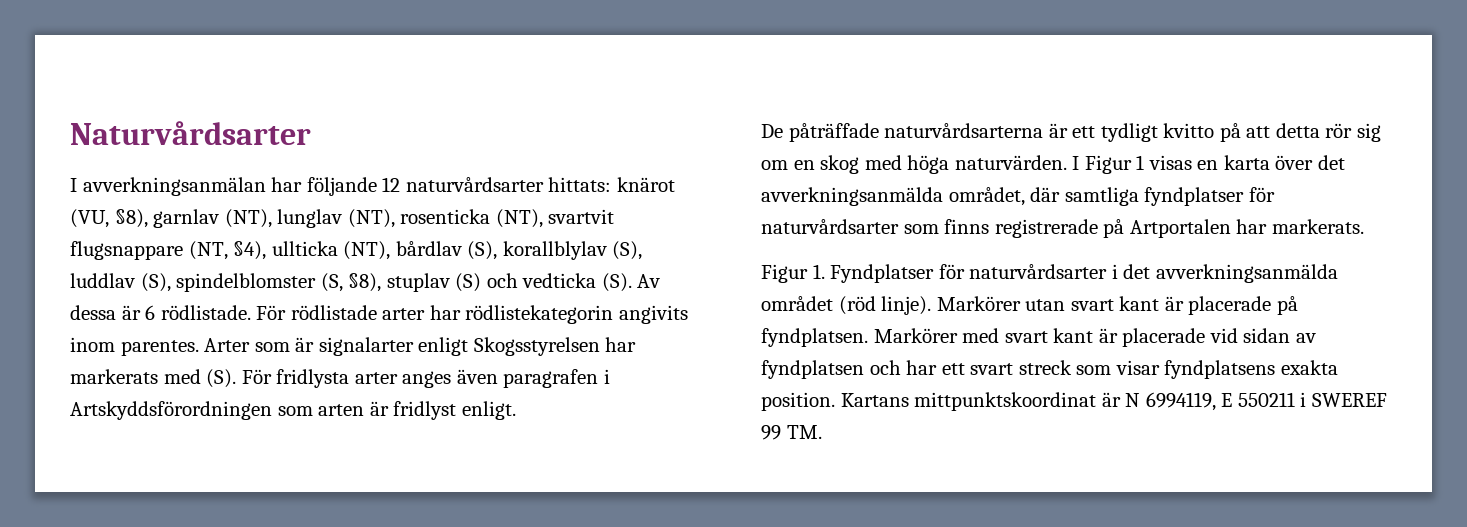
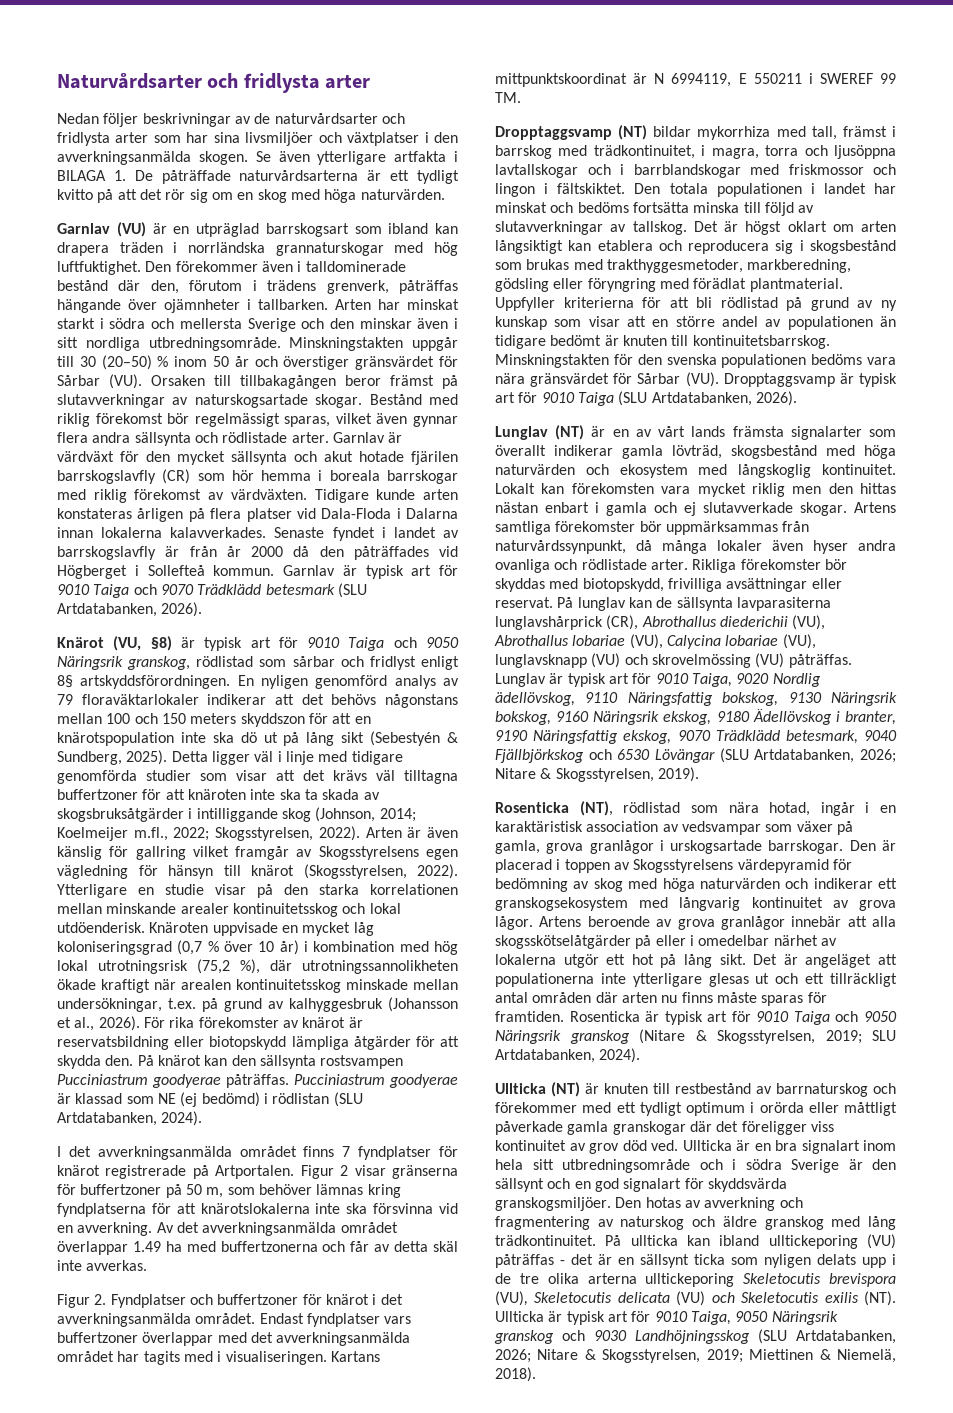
[70,177,675,196] [70,209,615,228] [70,241,643,260] [70,273,661,292] [70,305,688,324] [70,337,637,356] [70,369,610,388] [70,401,516,420] // I avverkningsanmälan har följande 12 naturvårdsarter hittats: knärot (VU, §8), garnlav (NT), lunglav (NT), rosenticka (NT), svartvit flugsnappare (NT, §4), ullticka (NT), bårdlav (S), korallblylav (S), luddlav (S), spindelblomster (S, §8), stuplav (S) och vedticka (S). Av dessa är 6 rödlistade. För rödlistade arter har rödlistekategorin angivits inom parentes. Arter som är signalarter enligt Skogsstyrelsen har markerats med (S). För fridlysta arter anges även paragrafen i Artskyddsförordningen som arten är fridlyst enligt. // -> [207,73,371,93] [57,113,405,127] [57,132,459,146] [57,151,458,165] [57,170,126,181] och fridlysta arter // Nedan följer beskrivningar av de naturvårdsarter och fridlysta arter som har sina livsmiljöer och växtplatser i den avverkningsanmälda skogen. Se även ytterligare artfakta i BILAGA 1.
[1275,123,1320,138] detta -> [139,189,162,200] det
[1072,155,1345,174] [761,187,1275,206] [761,219,1364,238] [761,264,1338,283] [761,296,1298,315] [761,328,1316,347] [761,360,1338,379] [761,392,835,411] I Figur 1 visas en karta över det avverkningsanmälda området, där samtliga fyndplatser för naturvårdsarter som finns registrerade på Artportalen har markerats. // Figur 1. Fyndplatser för naturvårdsarter i det avverkningsanmälda området (röd linje). Markörer utan svart kant är placerade på fyndplatsen. Markörer med svart kant är placerade vid sidan av fyndplatsen och har ett svart streck som visar fyndplatsens exakta position. -> [57,222,458,237] [57,242,459,256] [57,261,406,275] [57,280,458,294] [57,299,459,313] [57,318,458,332] [57,337,458,351] [57,355,459,370] [57,374,458,389] [57,394,458,408] [57,413,458,427] [57,432,403,446] [57,451,458,465] [57,469,458,484] [57,489,459,503] [57,508,458,522] [57,527,460,541] [57,546,458,560] [57,565,458,579] [57,583,367,598] [57,602,203,617] [57,636,460,651] [57,656,460,670] [57,675,459,689] [57,694,459,708] [57,713,371,727] [57,731,459,746] [57,750,403,765] [57,770,458,784] [57,789,380,800] [57,807,416,822] [57,826,458,841] [57,846,458,860] [57,864,458,879] [57,884,458,898] [57,903,401,917] [57,922,374,936] [57,940,458,955] [57,959,458,974] [57,979,458,993] [57,997,458,1012] [57,1016,363,1031] [57,1036,460,1050] [57,1055,404,1069] [57,1074,458,1088] [57,1092,363,1107] [57,1111,203,1126] [57,1146,458,1160] [57,1165,458,1179] [57,1184,401,1198] [57,1203,458,1217] [57,1222,398,1236] [57,1241,459,1255] [57,1260,148,1271] [57,1294,403,1308] [57,1313,412,1327] [57,1332,411,1346] [57,1351,327,1365] // Garnlav (VU) är en utpräglad barrskogsart som ibland kan drapera träden i norrländska grannaturskogar med hög luftfuktighet. Den förekommer även i talldominerade bestånd där den, förutom i trädens grenverk, påträffas hängande över ojämnheter i tallbarken. Arten har minskat starkt i södra och mellersta Sverige och den minskar även i sitt nordliga utbredningsområde. Minskningstakten uppgår till 30 (20–50) % inom 50 år och överstiger gränsvärdet för Sårbar (VU). Orsaken till tillbakagången beror främst på slutavverkningar av naturskogsartade skogar. Bestånd med riklig förekomst bör regelmässigt sparas, vilket även gynnar flera andra sällsynta och rödlistade arter. Garnlav är värdväxt för den mycket sällsynta och akut hotade fjärilen barrskogslavfly (CR) som hör hemma i boreala barrskogar med riklig förekomst av värdväxten. Tidigare kunde arten konstateras årligen på flera platser vid Dala-Floda i Dalarna innan lokalerna kalavverkades. Senaste fyndet i landet av barrskogslavfly är från år 2000 då den påträffades vid Högberget i Sollefteå kommun. Garnlav är typisk art för 9010 Taiga och 9070 Trädklädd betesmark (SLU Artdatabanken, 2026). // Knärot (VU, §8) är typisk art för 9010 Taiga och 9050 Näringsrik granskog, rödlistad som sårbar och fridlyst enligt 8§ artskyddsförordningen. En nyligen genomförd analys av 79 floraväktarlokaler indikerar att det behövs någonstans mellan 100 och 150 meters skyddszon för att en knärotspopulation inte ska dö ut på lång sikt (Sebestyén & Sundberg, 2025). Detta ligger väl i linje med tidigare genomförda studier som visar att det krävs väl tilltagna buffertzoner för att knäroten inte ska ta skada av skogsbruksåtgärder i intilliggande skog (Johnson, 2014; Koelmeijer m.fl., 2022; Skogsstyrelsen, 2022). Arten är även känslig för gallring vilket framgår av Skogsstyrelsens egen vägledning för hänsyn till knärot (Skogsstyrelsen, 2022). Ytterligare en studie visar på den starka korrelationen mellan minskande arealer kontinuitetsskog och lokal utdöenderisk. Knäroten uppvisade en mycket låg koloniseringsgrad (0,7 % över 10 år) i kombination med hög lokal utrotningsrisk (75,2 %), där utrotningssannolikheten ökade kraftigt när arealen kontinuitetsskog minskade mellan undersökningar, t.ex. på grund av kalhyggesbruk (Johansson et al., 2026). För rika förekomster av knärot är reservatsbildning eller biotopskydd lämpliga åtgärder för att skydda den. På knärot kan den sällsynta rostsvampen Pucciniastrum goodyerae påträffas. Pucciniastrum goodyerae är klassad som NE (ej bedömd) i rödlistan (SLU Artdatabanken, 2024). // I det avverkningsanmälda området finns 7 fyndplatser för knärot registrerade på Artportalen. Figur 2 visar gränserna för buffertzoner på 50 m, som behöver lämnas kring fyndplatserna för att knärotslokalerna inte ska försvinna vid en avverkning. Av det avverkningsanmälda området överlappar 1.49 ha med buffertzonerna och får av detta skäl inte avverkas. // Figur 2. Fyndplatser och buffertzoner för knärot i det avverkningsanmälda området. Endast fyndplatser vars buffertzoner överlappar med det avverkningsanmälda området har tagits med i visualiseringen.
(822, 432) none -> [495,125,897,140] [495,145,896,159] [495,164,896,178] [495,183,896,197] [495,202,815,216] [495,221,896,235] [495,240,896,254] [495,259,852,273] [495,278,843,292] [495,297,897,311] [495,316,896,330] [495,335,830,349] [495,354,896,368] [495,372,897,387] [495,391,797,406] [495,425,896,440] [495,445,896,459] [495,464,896,478] [495,483,896,497] [495,502,896,516] [495,521,810,535] [495,540,896,554] [495,559,847,573] [495,578,842,592] [495,597,831,611] [495,615,826,630] [494,634,816,649] [495,653,852,668] [495,673,821,687] [495,692,898,706] [495,709,896,725] [495,730,898,744] [495,748,896,763] [495,767,699,782] [495,801,896,816] [495,821,853,835] [495,840,896,854] [495,859,852,873] [495,878,897,892] [495,897,896,911] [495,916,896,930] [495,935,837,949] [495,954,897,968] [495,973,897,987] [495,992,827,1006] [495,1011,897,1025] [495,1029,896,1044] [495,1048,641,1063] [495,1082,896,1097] [495,1102,897,1116] [495,1121,834,1135] [495,1140,896,1154] [495,1159,896,1173] [495,1178,787,1192] [495,1197,803,1211] [495,1216,896,1230] [495,1234,896,1249] [495,1254,896,1268] [495,1273,896,1287] [495,1291,896,1306] [495,1311,838,1325] [494,1329,896,1344] [495,1349,896,1363] [495,1367,536,1382] // Dropptaggsvamp (NT) bildar mykorrhiza med tall, främst i barrskog med trädkontinuitet, i magra, torra och ljusöppna lavtallskogar och i barrblandskogar med friskmossor och lingon i fältskiktet. Den totala populationen i landet har minskat och bedöms fortsätta minska till följd av slutavverkningar av tallskog. Det är högst oklart om arten långsiktigt kan etablera och reproducera sig i skogsbestånd som brukas med trakthyggesmetoder, markberedning, gödsling eller föryngring med förädlat plantmaterial. Uppfyller kriterierna för att bli rödlistad på grund av ny kunskap som visar att en större andel av populationen än tidigare bedömt är knuten till kontinuitetsbarrskog. Minskningstakten för den svenska populationen bedöms vara nära gränsvärdet för Sårbar (VU). Dropptaggsvamp är typisk art för 9010 Taiga (SLU Artdatabanken, 2026). // Lunglav (NT) är en av vårt lands främsta signalarter som överallt indikerar gamla lövträd, skogsbestånd med höga naturvärden och ekosystem med långskoglig kontinuitet. Lokalt kan förekomsten vara mycket riklig men den hittas nästan enbart i gamla och ej slutavverkade skogar. Artens samtliga förekomster bör uppmärksammas från naturvårdssynpunkt, då många lokaler även hyser andra ovanliga och rödlistade arter. Rikliga förekomster bör skyddas med biotopskydd, frivilliga avsättningar eller reservat. På lunglav kan de sällsynta lavparasiterna lunglavshårprick (CR), Abrothallus diederichii (VU), Abrothallus lobariae (VU), Calycina lobariae (VU), lunglavsknapp (VU) och skrovelmössing (VU) påträffas. Lunglav är typisk art för 9010 Taiga, 9020 Nordlig ädellövskog, 9110 Näringsfattig bokskog, 9130 Näringsrik bokskog, 9160 Näringsrik ekskog, 9180 Ädellövskog i branter, 9190 Näringsfattig ekskog, 9070 Trädklädd betesmark, 9040 Fjällbjörkskog och 6530 Lövängar (SLU Artdatabanken, 2026; Nitare & Skogsstyrelsen, 2019). // Rosenticka (NT), rödlistad som nära hotad, ingår i en karaktäristisk association av vedsvampar som växer på gamla, grova granlågor i urskogsartade barrskogar. Den är placerad i toppen av Skogsstyrelsens värdepyramid för bedömning av skog med höga naturvärden och indikerar ett granskogsekosystem med långvarig kontinuitet av grova lågor. Artens beroende av grova granlågor innebär att alla skogsskötselåtgärder på eller i omedelbar närhet av lokalerna utgör ett hot på lång sikt. Det är angeläget att populationerna inte ytterligare glesas ut och ett tillräckligt antal områden där arten nu finns måste sparas för framtiden. Rosenticka är typisk art för 9010 Taiga och 9050 Näringsrik granskog (Nitare & Skogsstyrelsen, 2019; SLU Artdatabanken, 2024). // Ullticka (NT) är knuten till restbestånd av barrnaturskog och förekommer med ett tydligt optimum i orörda eller måttligt påverkade gamla granskogar där det föreligger viss kontinuitet av grov död ved. Ullticka är en bra signalart inom hela sitt utbredningsområde och i södra Sverige är den sällsynt och en god signalart för skyddsvärda granskogsmiljöer. Den hotas av avverkning och fragmentering av naturskog och äldre granskog med lång trädkontinuitet. På ullticka kan ibland ulltickeporing (VU) påträffas - det är en sällsynt ticka som nyligen delats upp i de tre olika arterna ulltickeporing Skeletocutis brevispora (VU), Skeletocutis delicata (VU) och Skeletocutis exilis (NT). Ullticka är typisk art för 9010 Taiga, 9050 Näringsrik granskog och 9030 Landhöjningsskog (SLU Artdatabanken, 2026; Nitare & Skogsstyrelsen, 2019; Miettinen & Niemelä, 2018).

